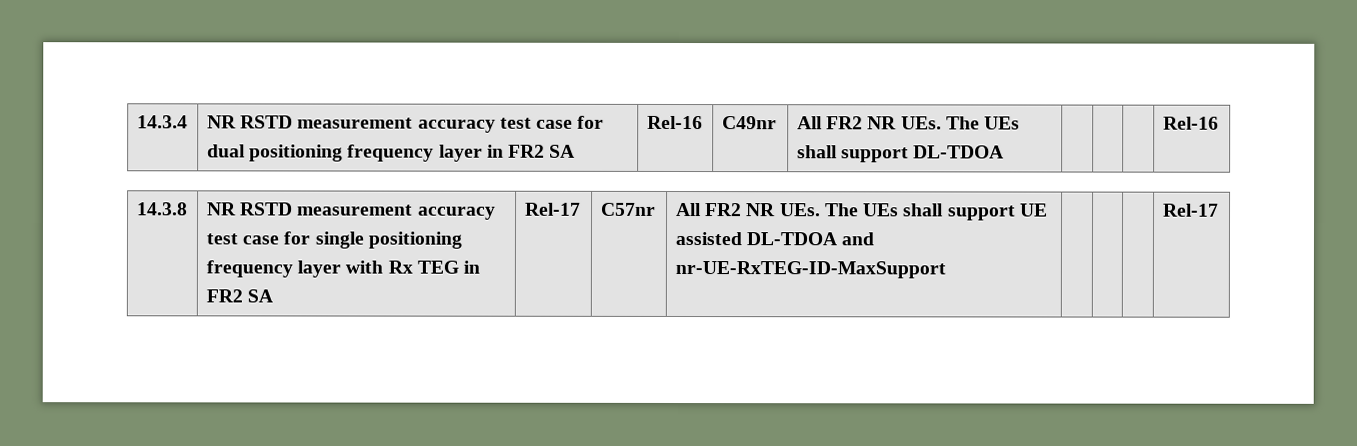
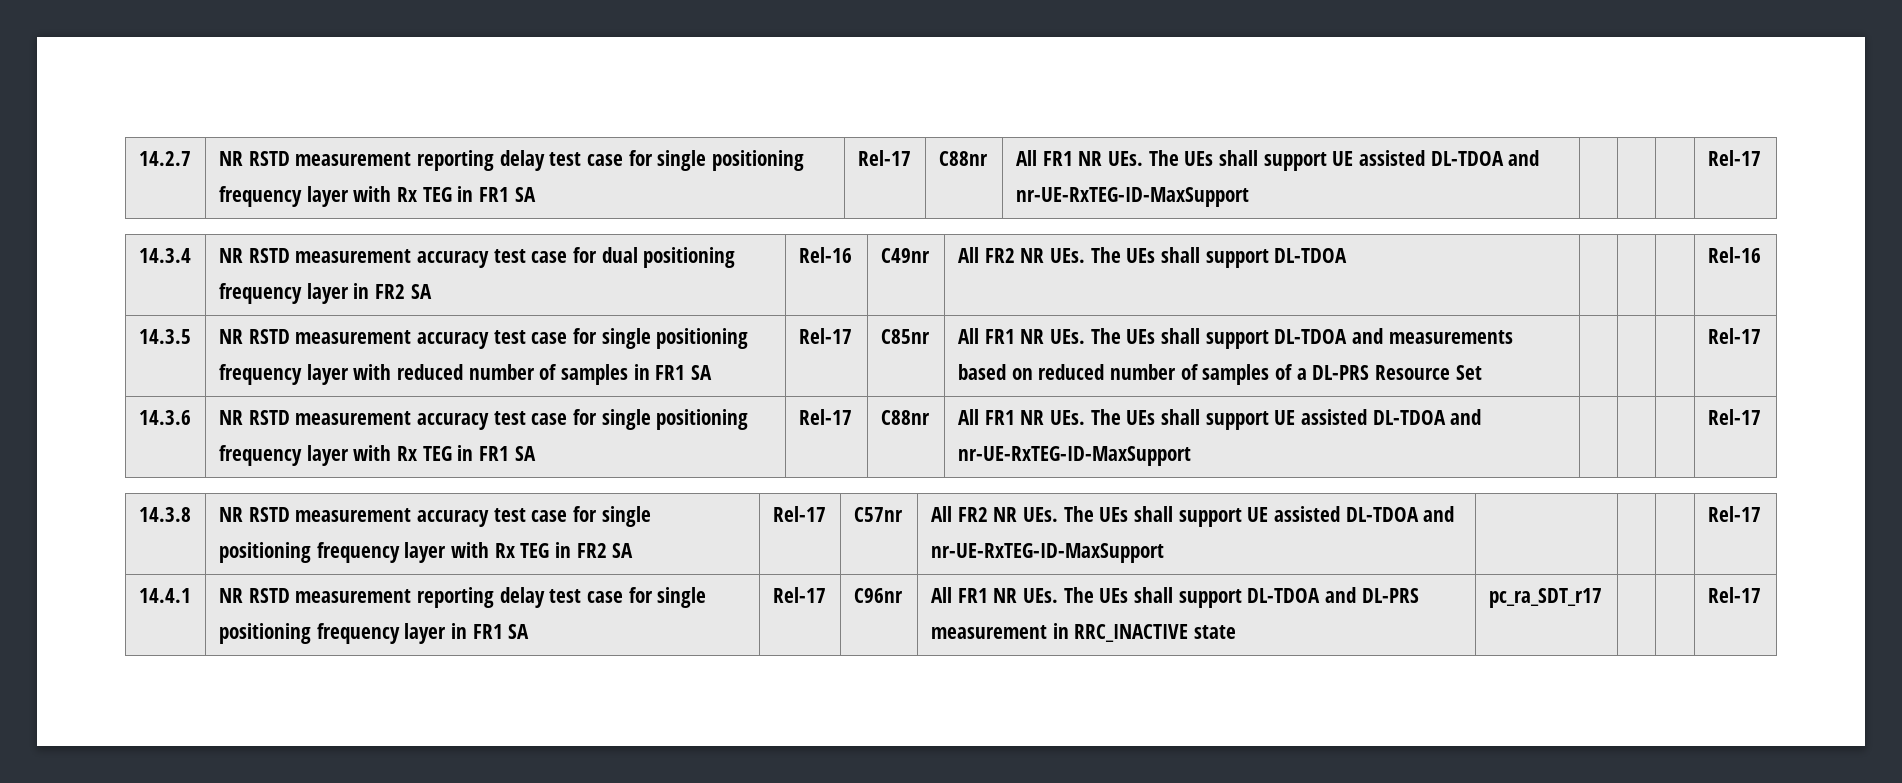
(136, 122) none -> [138,151,191,166] [218,150,804,171] [218,186,536,207] [857,150,911,166] [938,151,988,166] [1015,150,1540,171] [1015,187,1249,207] [1707,150,1761,166] 14.2.7 | NR RSTD measurement reporting delay test case for single positioning frequency layer with Rx TEG in FR1 SA | Rel-17 | C88nr | All FR1 NR UEs. The UEs shall support UE assisted DL-TDOA and nr-UE-RxTEG-ID-MaxSupport | | | | Rel-17 //
(1219, 123) none -> [138,329,191,344] [218,328,749,349] [218,364,712,385] [798,328,852,344] [880,329,930,344] [957,328,1513,349] [957,364,1482,385] [1707,328,1761,344] [138,410,191,425] [218,409,749,430] [218,445,536,466] [798,409,852,425] [880,410,930,425] [957,409,1482,430] [957,446,1191,466] [1707,409,1761,425] // 14.3.5 | NR RSTD measurement accuracy test case for single positioning frequency layer with reduced number of samples in FR1 SA | Rel-17 | C85nr | All FR1 NR UEs. The UEs shall support DL-TDOA and measurements based on reduced number of samples of a DL-PRS Resource Set | | | | Rel-17 // 14.3.6 | NR RSTD measurement accuracy test case for single positioning frequency layer with Rx TEG in FR1 SA | Rel-17 | C88nr | All FR1 NR UEs. The UEs shall support UE assisted DL-TDOA and nr-UE-RxTEG-ID-MaxSupport | | | | Rel-17
(1219, 210) none -> [138,588,191,603] [218,587,707,608] [218,623,530,644] [772,587,826,603] [853,588,903,603] [930,587,1419,608] [930,623,1236,642] [1488,588,1602,608] [1707,587,1761,603] // 14.4.1 | NR RSTD measurement reporting delay test case for single positioning frequency layer in FR1 SA | Rel-17 | C96nr | All FR1 NR UEs. The UEs shall support DL-TDOA and DL-PRS measurement in RRC_INACTIVE state | pc_ra_SDT_r17 | | | Rel-17

